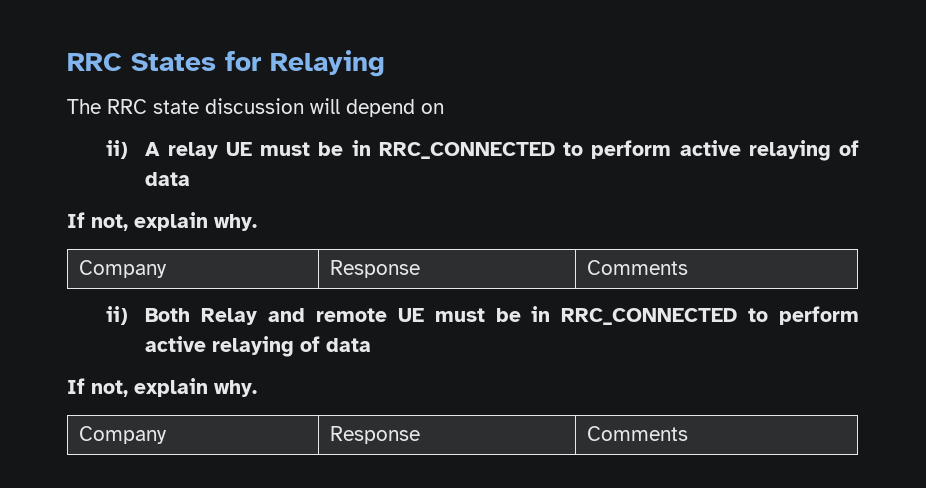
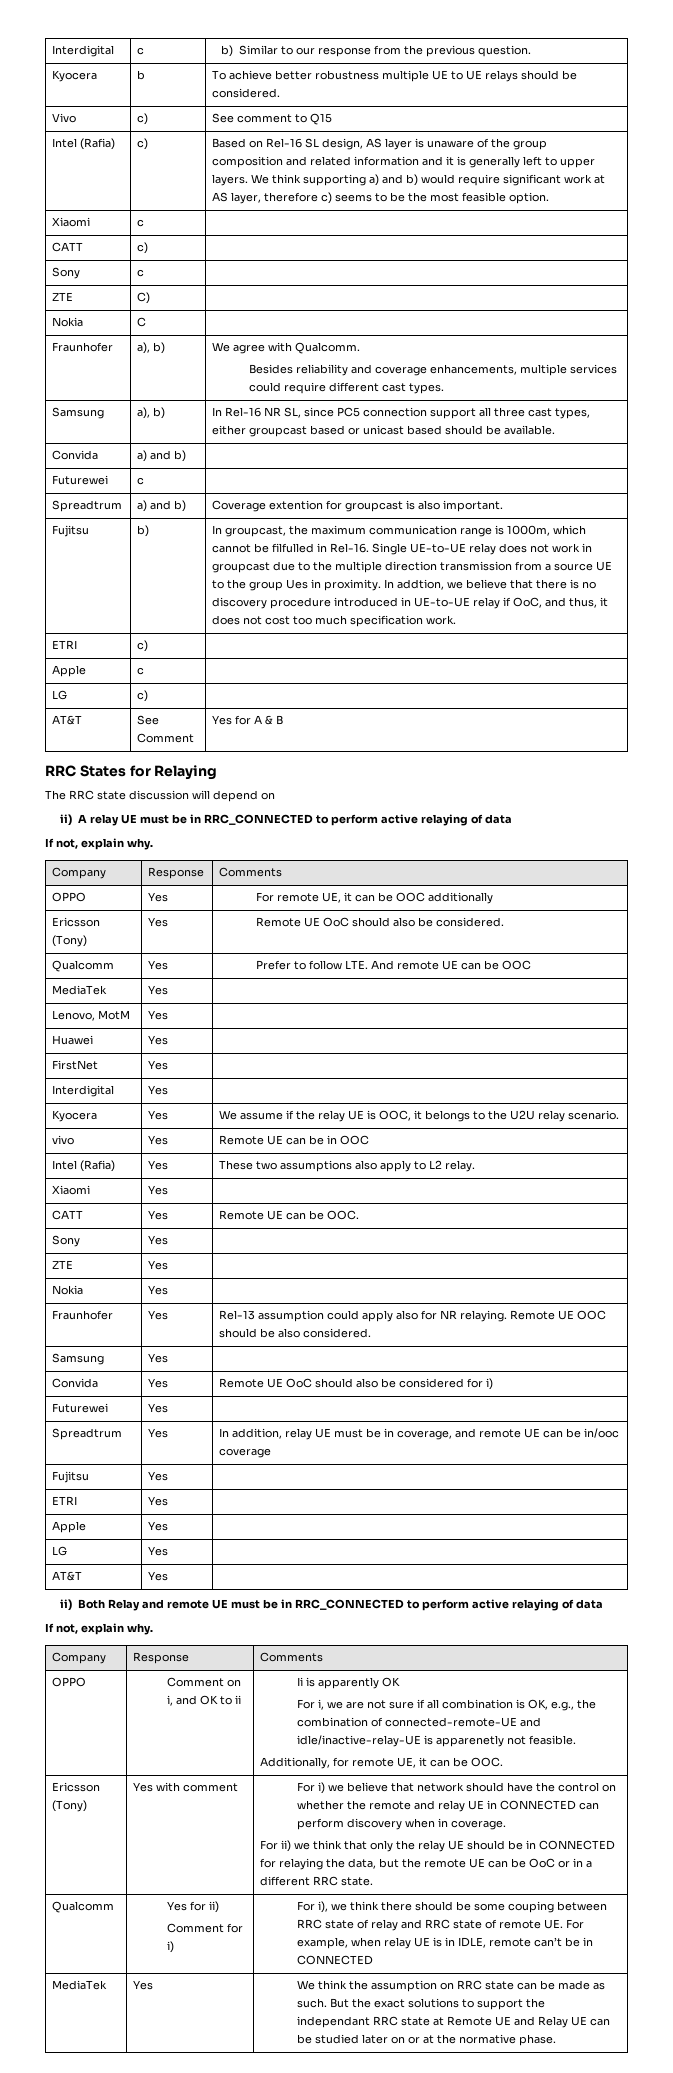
(67, 62) none -> [52,45,115,57] [137,47,145,55] [221,45,531,57] [52,70,98,82] [137,70,146,80] [212,70,578,82] [212,88,281,98] [52,113,77,123] [137,113,149,125] [212,113,333,125] [52,138,116,150] [137,138,149,150] [212,138,548,150] [212,156,596,168] [212,174,606,186] [212,192,550,204] [52,217,91,227] [137,219,145,227] [52,242,84,252] [137,242,149,254] [52,267,81,279] [137,269,145,277] [52,292,74,301] [137,292,151,304] [52,317,84,327] [137,317,147,327] [52,342,114,352] [137,342,166,354] [212,342,361,354] [249,364,618,376] [249,382,445,394] [52,407,105,419] [137,407,166,419] [212,407,591,419] [212,425,556,437] [52,450,99,460] [137,450,187,462] [52,475,109,485] [137,477,145,485] [52,500,123,512] [137,500,187,512] [212,500,504,512] [52,525,90,537] [137,525,150,537] [212,525,587,537] [212,543,593,555] [212,561,613,573] [212,579,597,591] [212,597,609,609] [212,615,457,627] [52,640,78,649] [137,640,149,652] [52,665,87,677] [137,667,145,675] [52,690,68,700] [137,690,149,702] [52,715,83,725] [137,715,160,725] [137,733,195,743] [212,715,284,725] Interdigital | c | b) Similar to our response from the previous question. // Kyocera | b | To achieve better robustness multiple UE to UE relays should be considered. // Vivo | c) | See comment to Q15 // Intel (Rafia) | c) | Based on Rel-16 SL design, AS layer is unaware of the group composition and related information and it is generally left to upper layers. We think supporting a) and b) would require significant work at AS layer, therefore c) seems to be the most feasible option. // Xiaomi | c | // CATT | c) | // Sony | c | // ZTE | C) | // Nokia | C | // Fraunhofer | a), b) | We agree with Qualcomm. // Besides reliability and coverage enhancements, multiple services could require different cast types. // Samsung | a), b) | In Rel-16 NR SL, since PC5 connection support all three cast types, either groupcast based or unicast based should be available. // Convida | a) and b) | // Futurewei | c | // Spreadtrum | a) and b) | Coverage extention for groupcast is also important. // Fujitsu | b) | In groupcast, the maximum communication range is 1000m, which cannot be filfulled in Rel-16. Single UE-to-UE relay does not work in groupcast due to the multiple direction transmission from a source UE to the group Ues in proximity. In addtion, we believe that there is no discovery procedure introduced in UE-to-UE relay if OoC, and thus, it does not cost too much specification work. // ETRI | c) | // Apple | c | // LG | c) | // AT&T | See Comment | Yes for A & B //
(689, 267) none -> [52,892,87,902] [148,892,169,902] [256,892,494,904] [52,917,101,927] [52,935,88,947] [148,917,169,927] [256,917,505,927] [52,960,115,972] [148,960,169,970] [256,960,532,970] [52,985,108,995] [148,985,169,995] [52,1010,131,1021] [148,1010,169,1020] [52,1035,94,1045] [148,1035,169,1045] [52,1060,99,1070] [148,1060,169,1070] [52,1085,115,1097] [148,1085,169,1095] [52,1110,98,1122] [148,1110,169,1120] [219,1110,620,1122] [52,1135,75,1145] [148,1135,169,1145] [219,1135,370,1145] [52,1160,116,1172] [148,1160,169,1170] [219,1160,476,1172] [52,1185,91,1195] [148,1185,169,1195] [52,1210,84,1220] [148,1210,169,1220] [219,1210,360,1220] [52,1235,81,1247] [148,1235,169,1245] [52,1260,74,1269] [148,1260,169,1270] [52,1285,84,1295] [148,1285,169,1295] [52,1310,114,1320] [148,1310,169,1320] [219,1310,607,1322] [219,1328,372,1338] [52,1353,105,1365] [148,1353,169,1363] [52,1378,99,1388] [148,1378,169,1388] [219,1378,494,1390] [52,1403,109,1413] [148,1403,169,1413] [52,1428,123,1440] [148,1428,169,1438] [219,1428,620,1440] [219,1448,272,1458] [52,1471,90,1483] [148,1471,169,1481] [52,1496,78,1505] [148,1496,169,1506] [52,1521,87,1533] [148,1521,169,1531] [52,1546,68,1556] [148,1546,169,1556] [52,1571,83,1581] [148,1571,169,1581] // OPPO | Yes | For remote UE, it can be OOC additionally // Ericsson (Tony) | Yes | Remote UE OoC should also be considered. // Qualcomm | Yes | Prefer to follow LTE. And remote UE can be OOC // MediaTek | Yes | // Lenovo, MotM | Yes | // Huawei | Yes | // FirstNet | Yes | // Interdigital | Yes | // Kyocera | Yes | We assume if the relay UE is OOC, it belongs to the U2U relay scenario. // vivo | Yes | Remote UE can be in OOC // Intel (Rafia) | Yes | These two assumptions also apply to L2 relay. // Xiaomi | Yes | // CATT | Yes | Remote UE can be OOC. // Sony | Yes | // ZTE | Yes | // Nokia | Yes | // Fraunhofer | Yes | Rel-13 assumption could apply also for NR relaying. Remote UE OOC should be also considered. // Samsung | Yes | // Convida | Yes | Remote UE OoC should also be considered for i) // Futurewei | Yes | // Spreadtrum | Yes | In addition, relay UE must be in coverage, and remote UE can be in/ooc coverage // Fujitsu | Yes | // ETRI | Yes | // Apple | Yes | // LG | Yes | // AT&T | Yes |
(689, 433) none -> [52,1677,87,1687] [167,1677,242,1687] [167,1695,242,1706] [297,1677,401,1689] [297,1699,597,1711] [297,1717,542,1727] [297,1735,577,1747] [260,1757,504,1769] [52,1782,101,1792] [52,1800,88,1812] [133,1782,239,1792] [297,1782,617,1794] [297,1800,600,1812] [297,1818,507,1830] [260,1840,616,1852] [260,1858,593,1870] [260,1876,374,1886] [52,1901,115,1913] [167,1901,220,1913] [167,1923,244,1933] [167,1941,175,1953] [297,1901,608,1913] [297,1919,585,1931] [297,1937,594,1949] [297,1955,374,1965] [52,1980,108,1990] [133,1980,154,1990] [297,1980,606,1992] [297,1998,546,2010] [297,2016,611,2028] [297,2034,557,2046] // OPPO | Comment on i, and OK to ii | Ii is apparently OK // For i, we are not sure if all combination is OK, e.g., the combination of connected-remote-UE and idle/inactive-relay-UE is apparenetly not feasible. // Additionally, for remote UE, it can be OOC. // Ericsson (Tony) | Yes with comment | For i) we believe that network should have the control on whether the remote and relay UE in CONNECTED can perform discovery when in coverage. // For ii) we think that only the relay UE should be in CONNECTED for relaying the data, but the remote UE can be OoC or in a different RRC state. // Qualcomm | Yes for ii) // Comment for i) | For i), we think there should be some couping between RRC state of relay and RRC state of remote UE. For example, when relay UE is in IDLE, remote can’t be in CONNECTED // MediaTek | Yes | We think the assumption on RRC state can be made as such. But the exact solutions to support the independant RRC state at Remote UE and Relay UE can be studied later on or at the normative phase.

